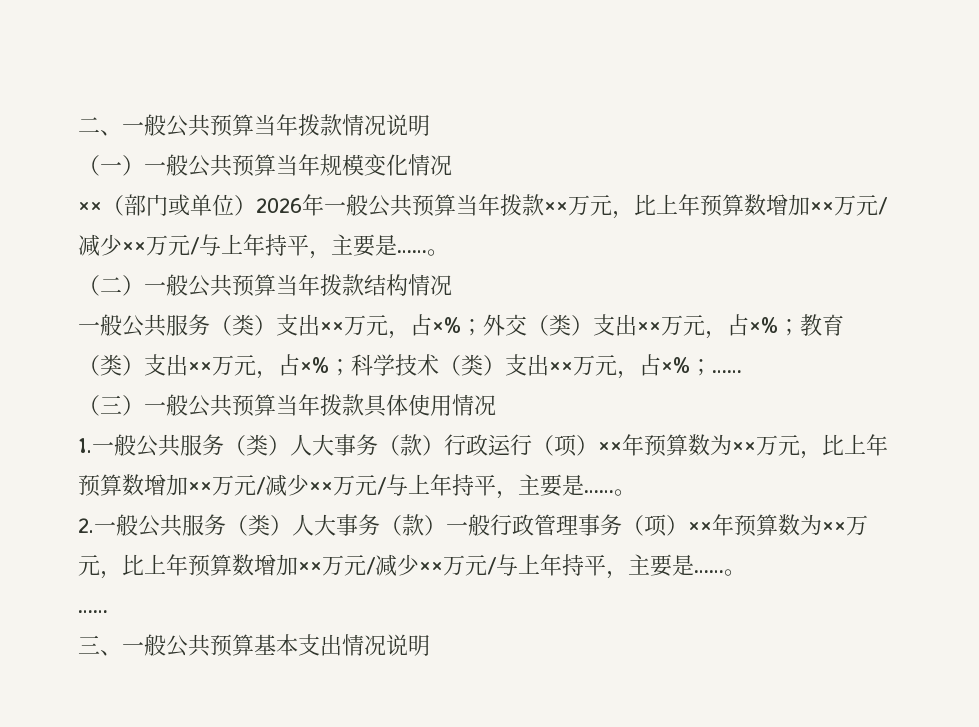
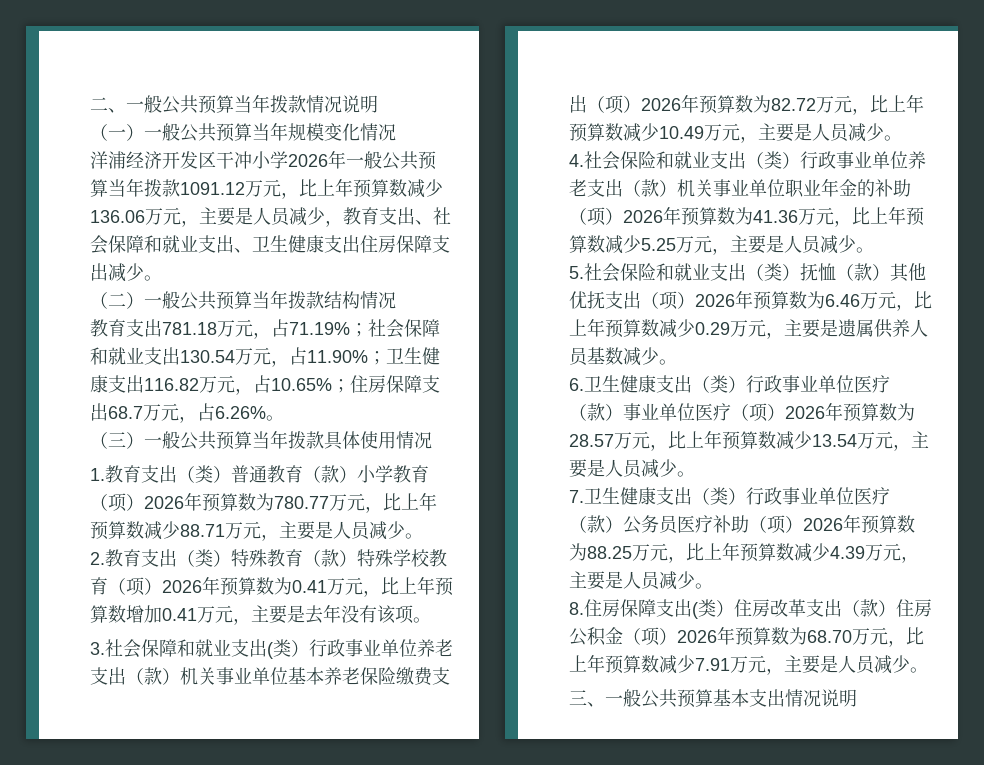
[78,194,256,216] ××（部门或单位） -> [90,151,288,169] 洋浦经济开发区干冲小学
[544,194,887,219] [78,234,427,259] ××万元，比上年预算数增加××万元/减少××万元/与上年持平，主要是…… -> [180,178,443,199] [90,207,451,227] [90,235,450,254] [90,263,144,282] 1091.12万元，比上年预算数减少136.06万元，主要是人员减少，教育支出、社会保障和就业支出、卫生健康支出住房保障支出减少
[78,314,844,339] [78,354,742,379] 一般公共服务（类）支出××万元，占×%；外交（类）支出××万元，占×%；教育（类）支出××万元，占×%；科学技术（类）支出××万元，占×%；…… -> [90,319,440,339] [90,347,440,367] [90,375,440,395] [90,403,284,423] 教育支出781.18万元，占71.19%；社会保障和就业支出130.54万元，占11.90%；卫生健康支出116.82万元，占10.65%；住房保障支出68.7万元，占6.26%。
[92,434,888,459] [78,474,636,499] [78,514,868,537] [78,554,746,579] [78,610,108,613] 一般公共服务（类）人大事务（款）行政运行（项）××年预算数为××万元，比上年预算数增加××万元/减少××万元/与上年持平，主要是……。 // 2.一般公共服务（类）人大事务（款）一般行政管理事务（项）××年预算数为××万元，比上年预算数增加××万元/减少××万元/与上年持平，主要是……。 // …… -> [105,465,429,483] [90,492,437,513] [90,521,423,541] [90,549,447,567] [90,576,453,597] [90,604,431,625] [90,639,453,659] [90,667,450,686] [569,94,924,115] [569,123,902,143] [569,151,926,170] [569,178,911,198] [569,206,924,227] [569,235,874,255] [569,263,926,282] [569,290,932,311] [569,318,928,339] [569,347,677,366] [569,375,890,393] [569,402,915,422] [569,430,929,451] [569,459,695,478] [569,487,890,505] [569,514,915,534] [569,542,919,563] [569,571,713,590] [569,599,932,619] [569,626,924,647] [569,654,928,675] 教育支出（类）普通教育（款）小学教育（项）2026年预算数为780.77万元，比上年预算数减少88.71万元，主要是人员减少。 // 2.教育支出（类）特殊教育（款）特殊学校教育（项）2026年预算数为0.41万元，比上年预算数增加0.41万元，主要是去年没有该项。 // 3.社会保障和就业支出(类）行政事业单位养老支出（款）机关事业单位基本养老保险缴费支出（项）2026年预算数为82.72万元，比上年预算数减少10.49万元，主要是人员减少。 // 4.社会保险和就业支出（类）行政事业单位养老支出（款）机关事业单位职业年金的补助（项）2026年预算数为41.36万元，比上年预算数减少5.25万元，主要是人员减少。 // 5.社会保险和就业支出（类）抚恤（款）其他优抚支出（项）2026年预算数为6.46万元，比上年预算数减少0.29万元，主要是遗属供养人员基数减少。 // 6.卫生健康支出（类）行政事业单位医疗（款）事业单位医疗（项）2026年预算数为28.57万元，比上年预算数减少13.54万元，主要是人员减少。 // 7.卫生健康支出（类）行政事业单位医疗（款）公务员医疗补助（项）2026年预算数为88.25万元，比上年预算数减少4.39万元，主要是人员减少。 // 8.住房保障支出(类）住房改革支出（款）住房公积金（项）2026年预算数为68.70万元，比上年预算数减少7.91万元，主要是人员减少。

